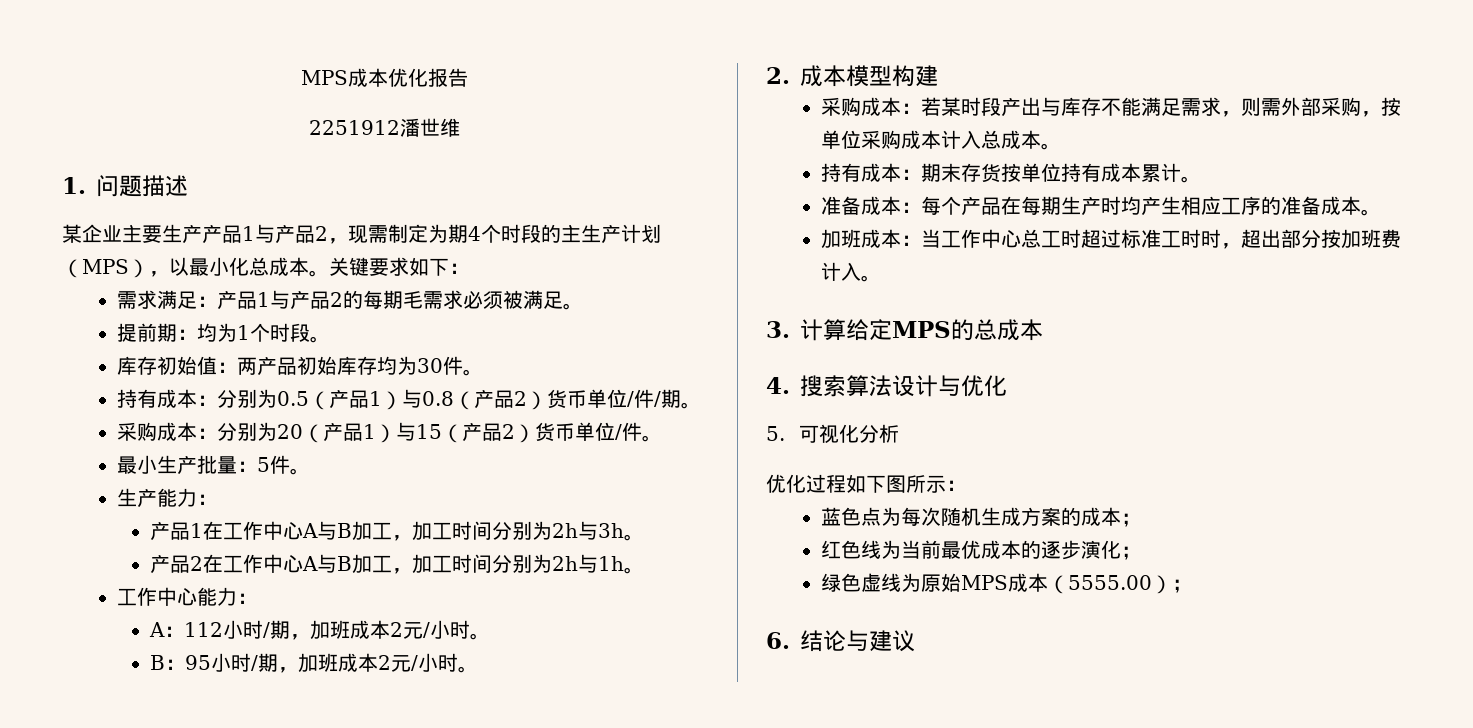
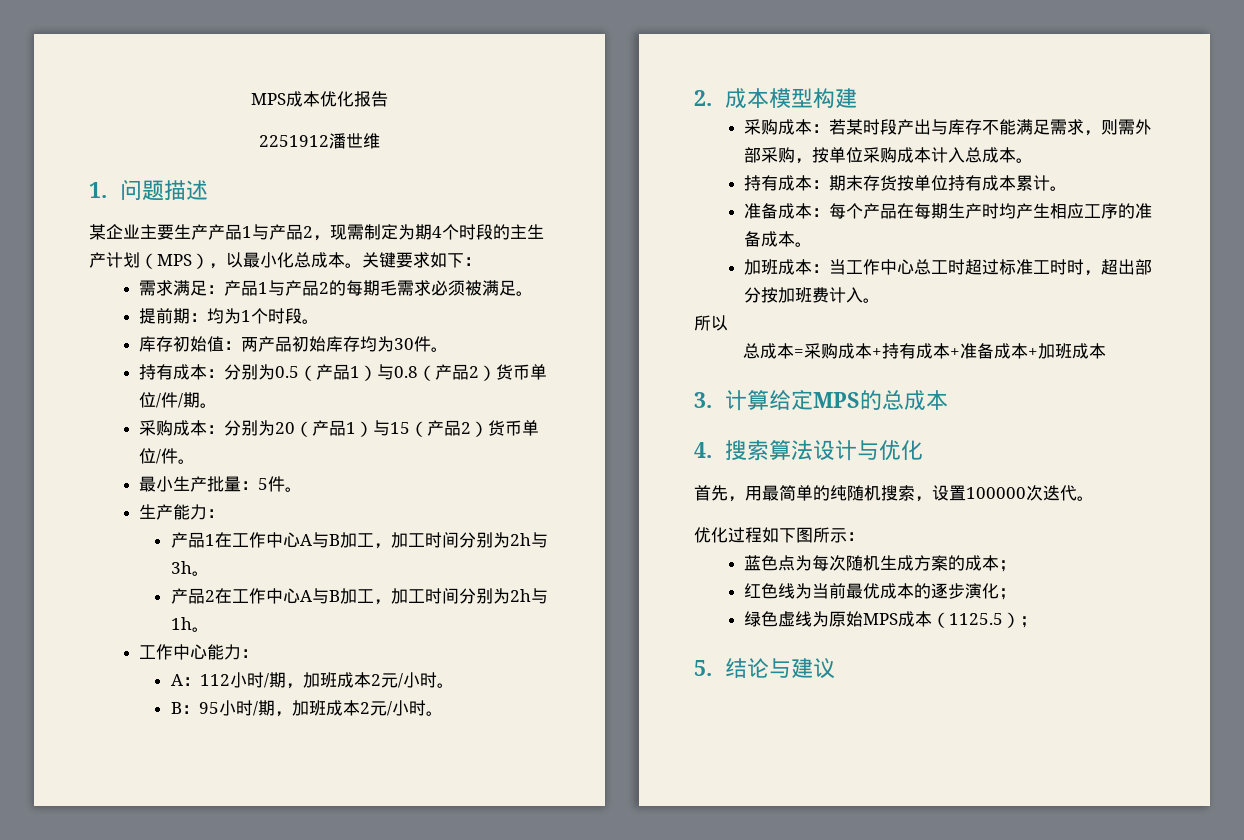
(881, 278) none -> [694,315,728,331] [743,343,1106,359] // 所以 // 总成本=采购成本+持有成本+准备成本+加班成本
[766,424,899,444] 5.可视化分析 -> [694,485,1094,502] 首先，用最简单的纯随机搜索，设置100000次迭代。
[1067,575,1152,590] 5555.00 -> [949,613,1004,625] 1125.5
[766,632,790,649] 6. -> [694,660,712,676] 5.

